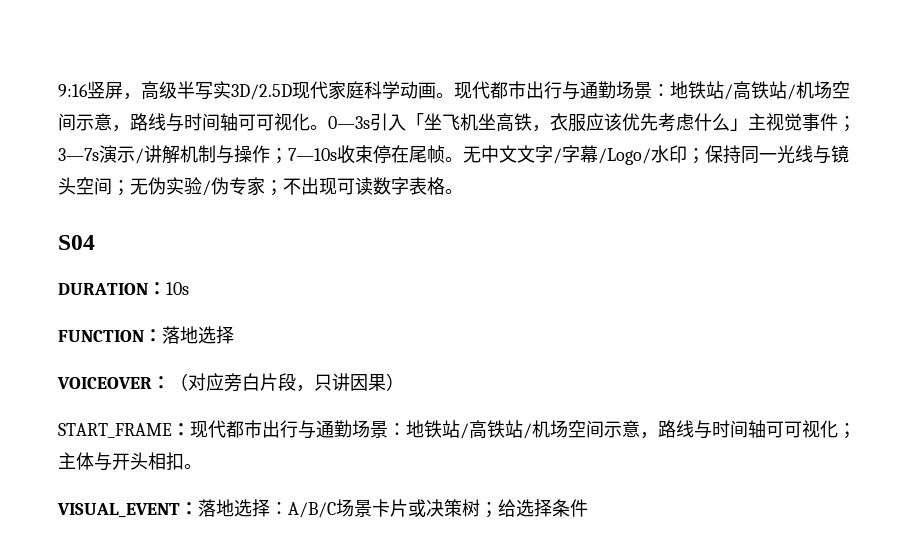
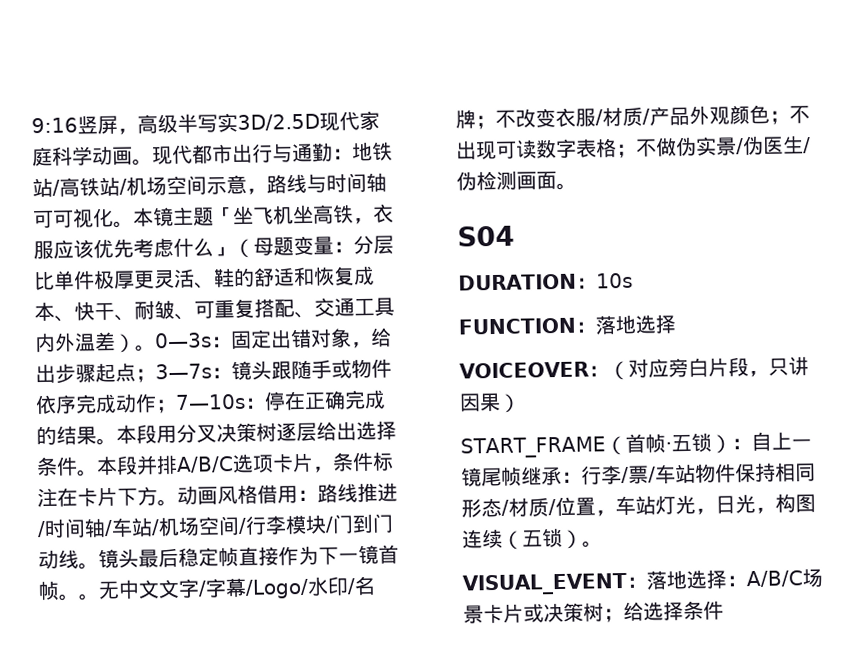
[616,81,652,99] 场景 -> (333, 152) none
[328,113,406,131] 0—3s引入 -> [132,206,214,227] 本镜主题
[748,113,856,132] [58,145,445,164] 主视觉事件；3—7s演示/讲解机制与操作；7—10s收束停在尾帧 -> [233,234,394,259] [33,265,375,291] [34,297,395,322] [34,327,392,353] [35,358,392,384] [35,389,386,415] [36,420,397,446] [36,451,394,477] [37,482,398,508] [37,513,394,538] [38,544,399,570] [38,580,80,602] （母题变量：分层比单件极厚更灵活、鞋的舒适和恢复成本、快干、耐皱、可重复搭配、交通工具内外温差）。0—3s：固定出错对象，给出步骤起点；3—7s：镜头跟随手或物件依序完成动作；7—10s：停在正确完成的结果。本段用分叉决策树逐层给出选择条件。本段并排A/B/C选项卡片，条件标注在卡片下方。动画风格借用：路线推进/时间轴/车站/机场空间/行李模块/门到门动线。镜头最后稳定帧直接作为下一镜首帧。
[687,145,849,164] [58,177,265,196] ；保持同一光线与镜头空间；无伪实验/伪专家 -> [347,575,376,596] [455,104,770,130] /名牌；不改变衣服/材质/产品外观颜色
(445, 186) none -> [616,135,811,159] [456,170,557,191] ；不做伪实景/伪医生/伪检测画面
[172,420,856,439] [58,452,184,471] ：现代都市出行与通勤场景：地铁站/高铁站/机场空间示意，路线与时间轴可可视化；主体与开头相扣 -> [604,431,812,456] [461,462,816,487] [461,493,816,518] [462,527,583,550] （首帧·五锁）：自上一镜尾帧继承：行李/票/车站物件保持相同形态/材质/位置，车站灯光，日光，构图连续（五锁）

